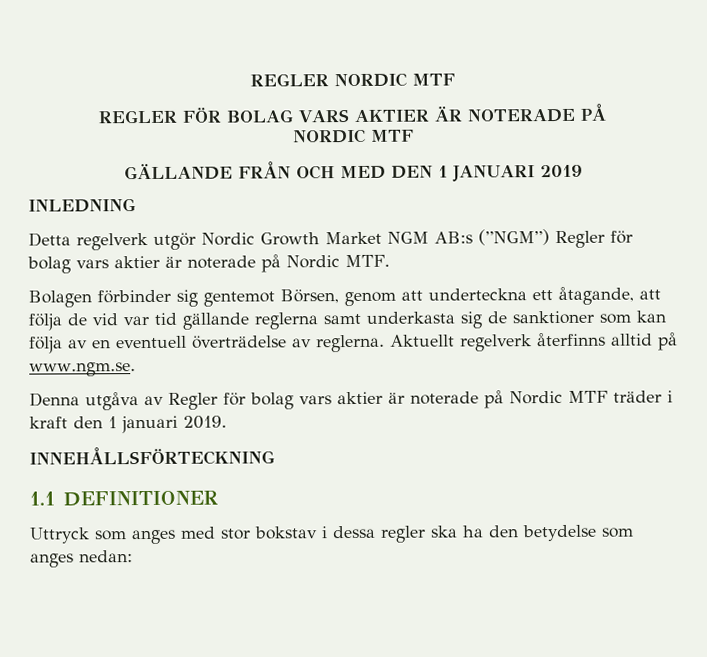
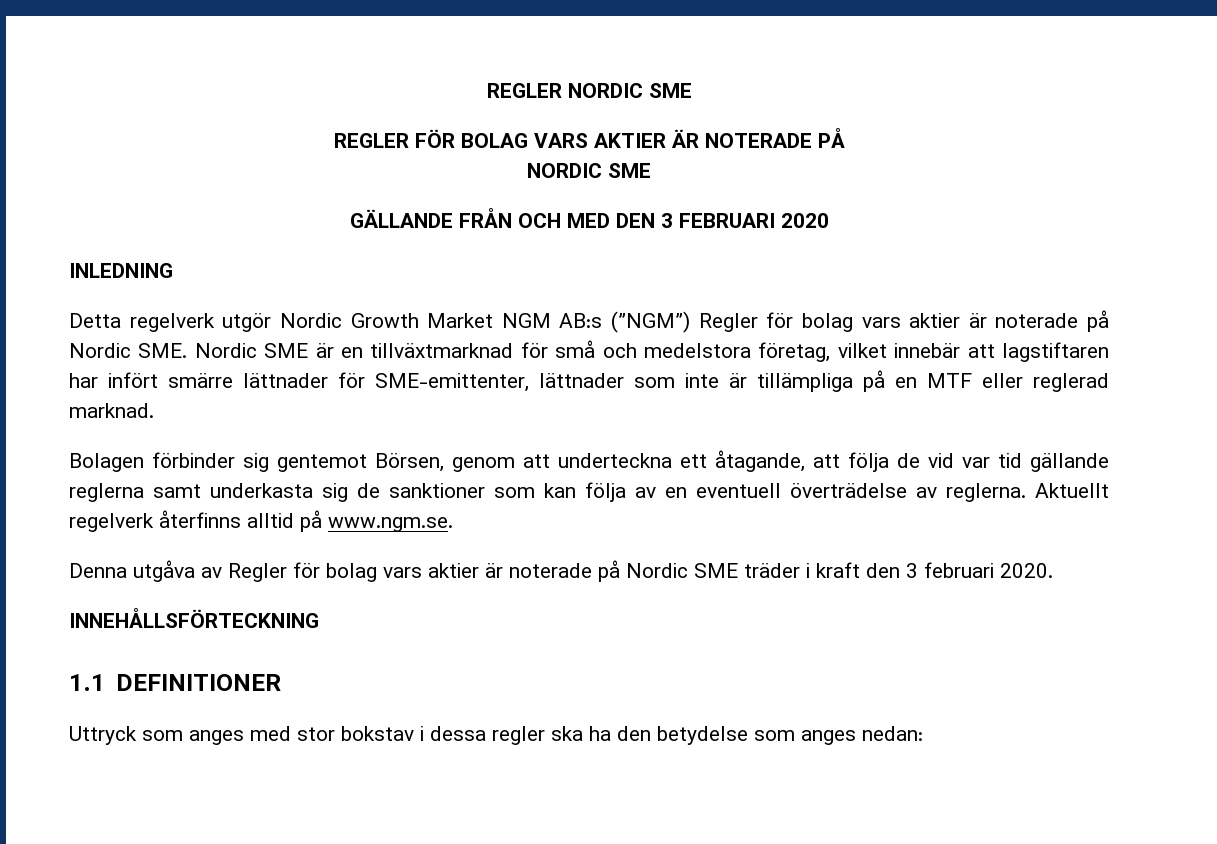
[411,73,455,86] MTF -> [648,83,692,98] SME
[370,129,414,142] MTF -> [608,163,651,178] SME
[437,164,583,182] 1 JANUARI 2019 -> [660,213,829,228] 3 FEBRUARI 2020
[345,254,390,268] MTF. -> [138,340,1109,362] [69,370,1109,392] [69,403,154,418] SME. Nordic SME är en tillväxtmarknad för små och medelstora företag, vilket innebär att lagstiftaren har infört smärre lättnader för SME-emittenter, lättnader som inte är tillämpliga på en MTF eller reglerad marknad.
[568,390,608,403] MTF -> [694,563,738,578] SME
[108,415,227,434] 1 januari 2019. -> [906,562,1053,578] 3 februari 2020.

